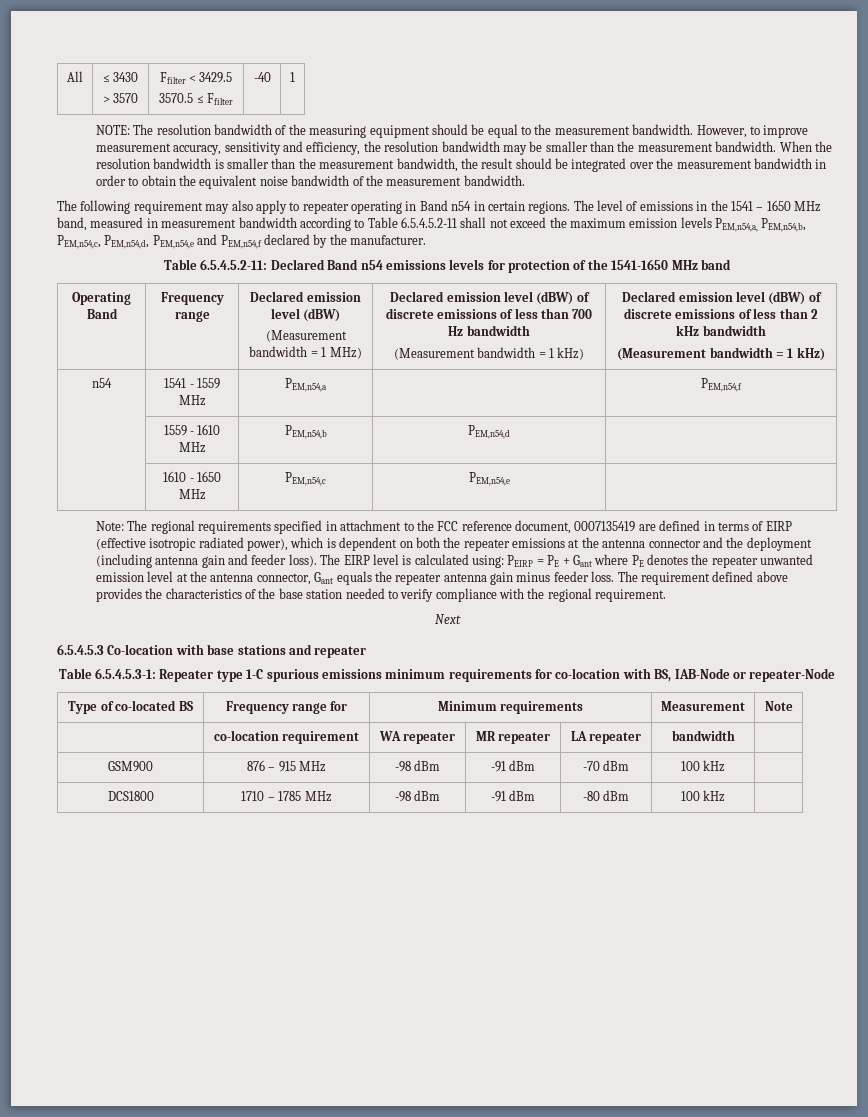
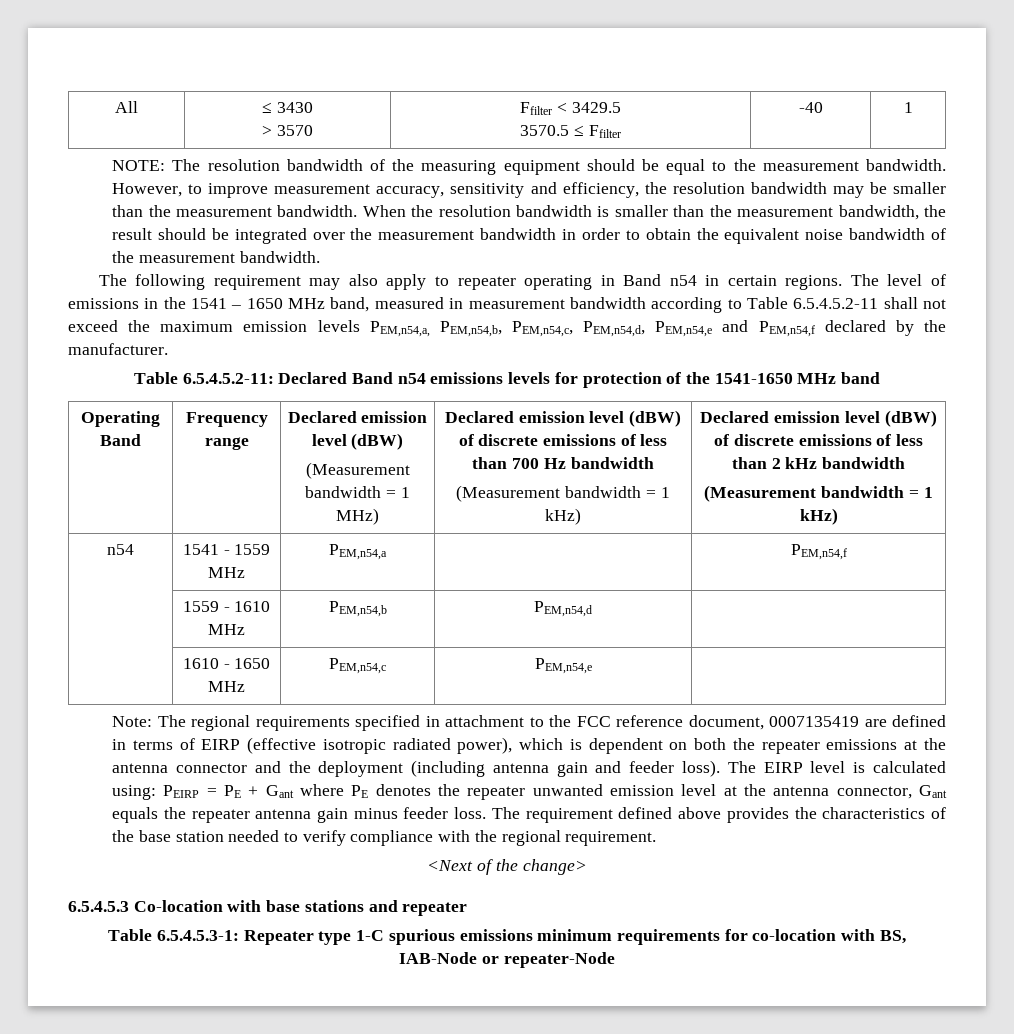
[434,614,461,624] Next -> [427,859,587,875] <Next of the change>
[68,700,193,714] [225,701,348,714] [437,701,584,714] [661,701,745,711] [764,701,793,711] [213,730,360,744] [378,731,456,744] [475,731,551,744] [570,731,642,744] [671,730,735,741] [108,761,153,772] [246,760,327,772] [394,760,441,772] [490,760,536,772] [582,760,630,771] [680,760,726,772] [107,791,154,801] [241,791,332,802] [394,790,441,802] [490,790,536,802] [582,790,630,801] [680,790,726,802] // Type of co-located BS | Frequency range for | Minimum requirements | Measurement | Note // | co-location requirement | WA repeater | MR repeater | LA repeater | bandwidth | // GSM900 | 876 – 915 MHz | -98 dBm | -91 dBm | -70 dBm | 100 kHz | // DCS1800 | 1710 – 1785 MHz | -98 dBm | -91 dBm | -80 dBm | 100 kHz | -> (615, 960) none

